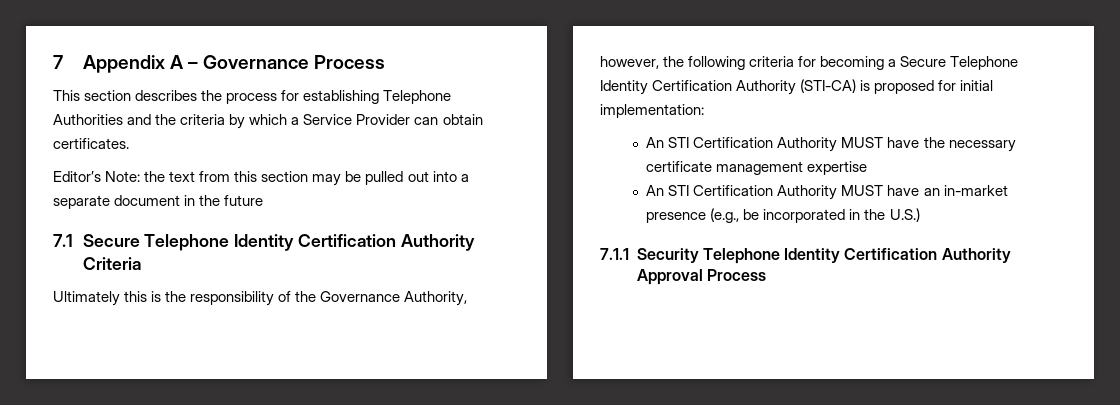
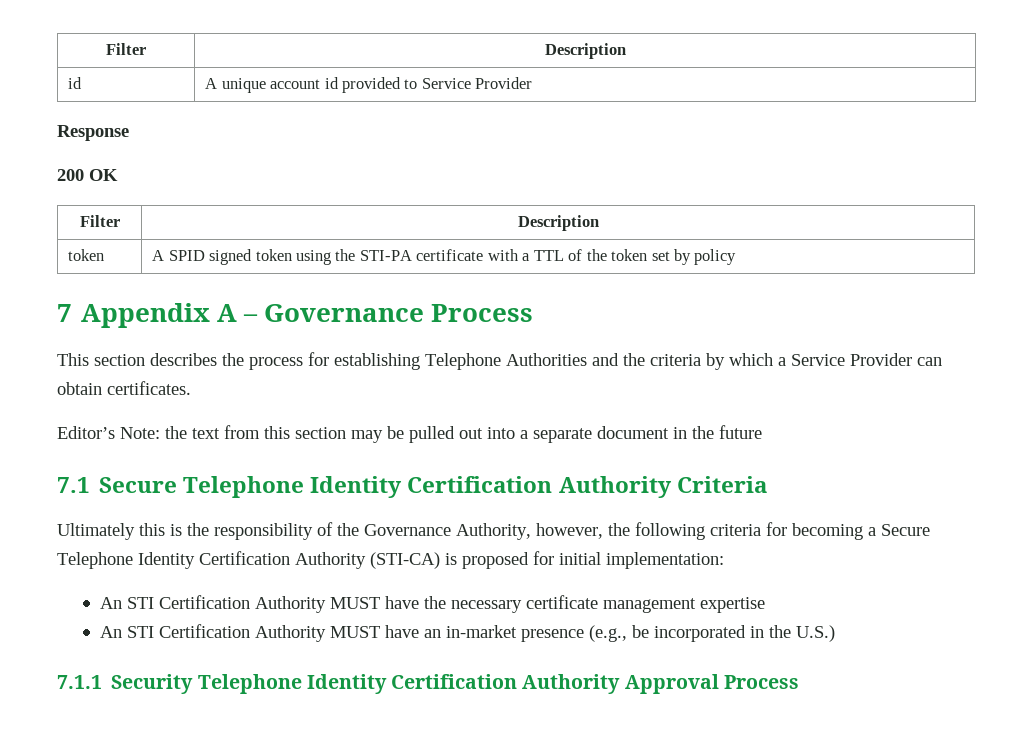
(53, 62) none -> [106,43,146,55] [544,43,626,59] [68,77,83,89] [205,77,533,93] [57,125,129,141] [57,169,118,181] [79,215,120,227] [517,215,599,231] [68,249,105,261] [152,249,737,265] Filter | Description // id | A unique account id provided to Service Provider // Response // 200 OK // Filter | Description // token | A SPID signed token using the STI-PA certificate with a TTL of the token set by policy //

